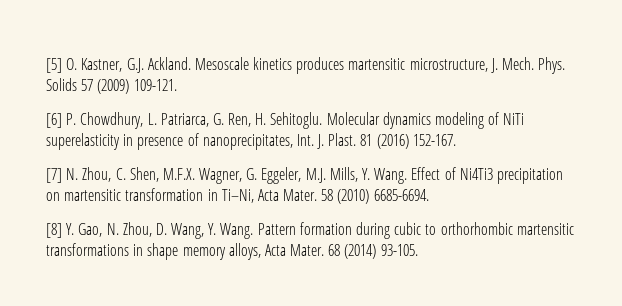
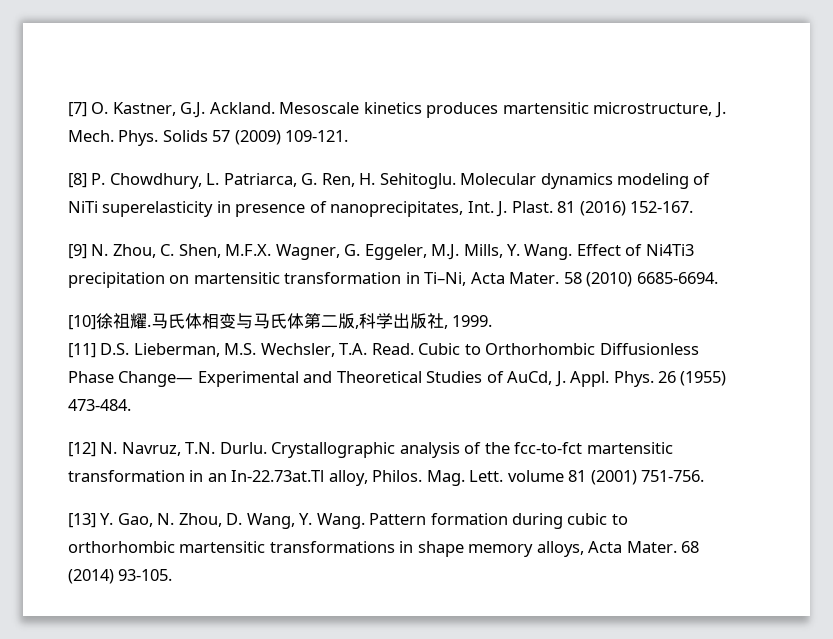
[46,58,62,73] [5] -> [68,102,87,117] [7]
[46,113,62,128] [6] -> [68,173,87,188] [8]
[46,168,62,183] [7] -> [68,244,87,259] [9]
[46,223,62,238] [8] -> [68,313,493,330] [68,343,699,358] [68,371,727,387] [68,399,131,411] [68,442,673,458] [68,470,705,486] [68,513,96,528] [10]徐祖耀.马氏体相变与马氏体第二版,科学出版社, 1999. // [11] D.S. Lieberman, M.S. Wechsler, T.A. Read. Cubic to Orthorhombic Diffusionless Phase Change— Experimental and Theoretical Studies of AuCd, J. Appl. Phys. 26 (1955) 473-484. // [12] N. Navruz, T.N. Durlu. Crystallographic analysis of the fcc-to-fct martensitic transformation in an In-22.73at.Tl alloy, Philos. Mag. Lett. volume 81 (2001) 751-756. // [13]

